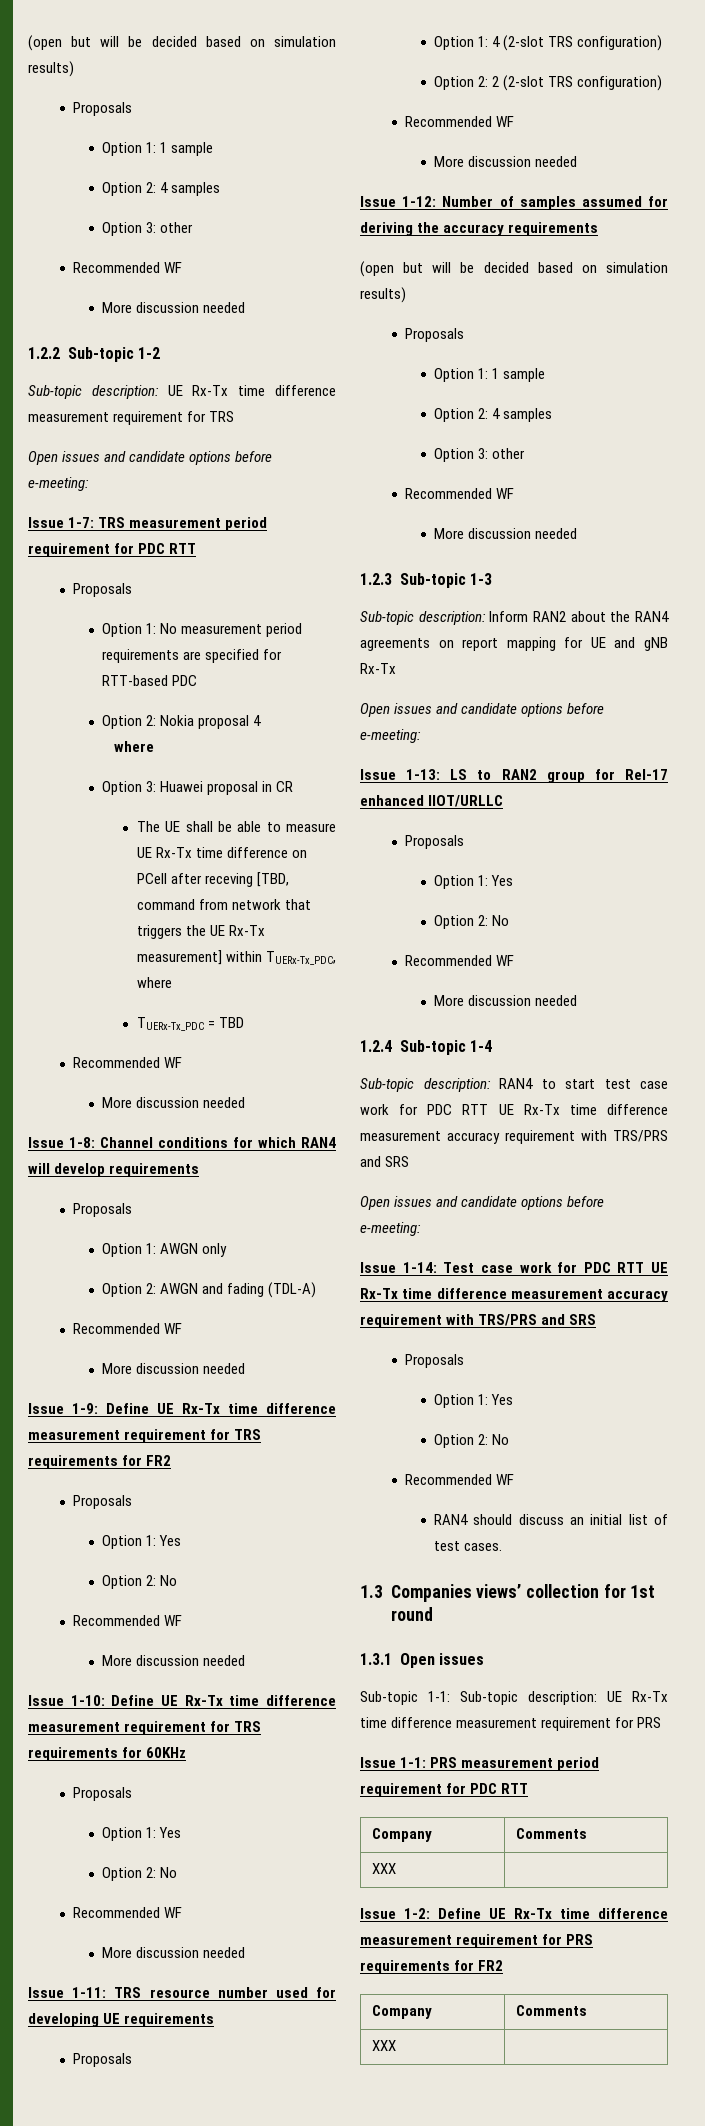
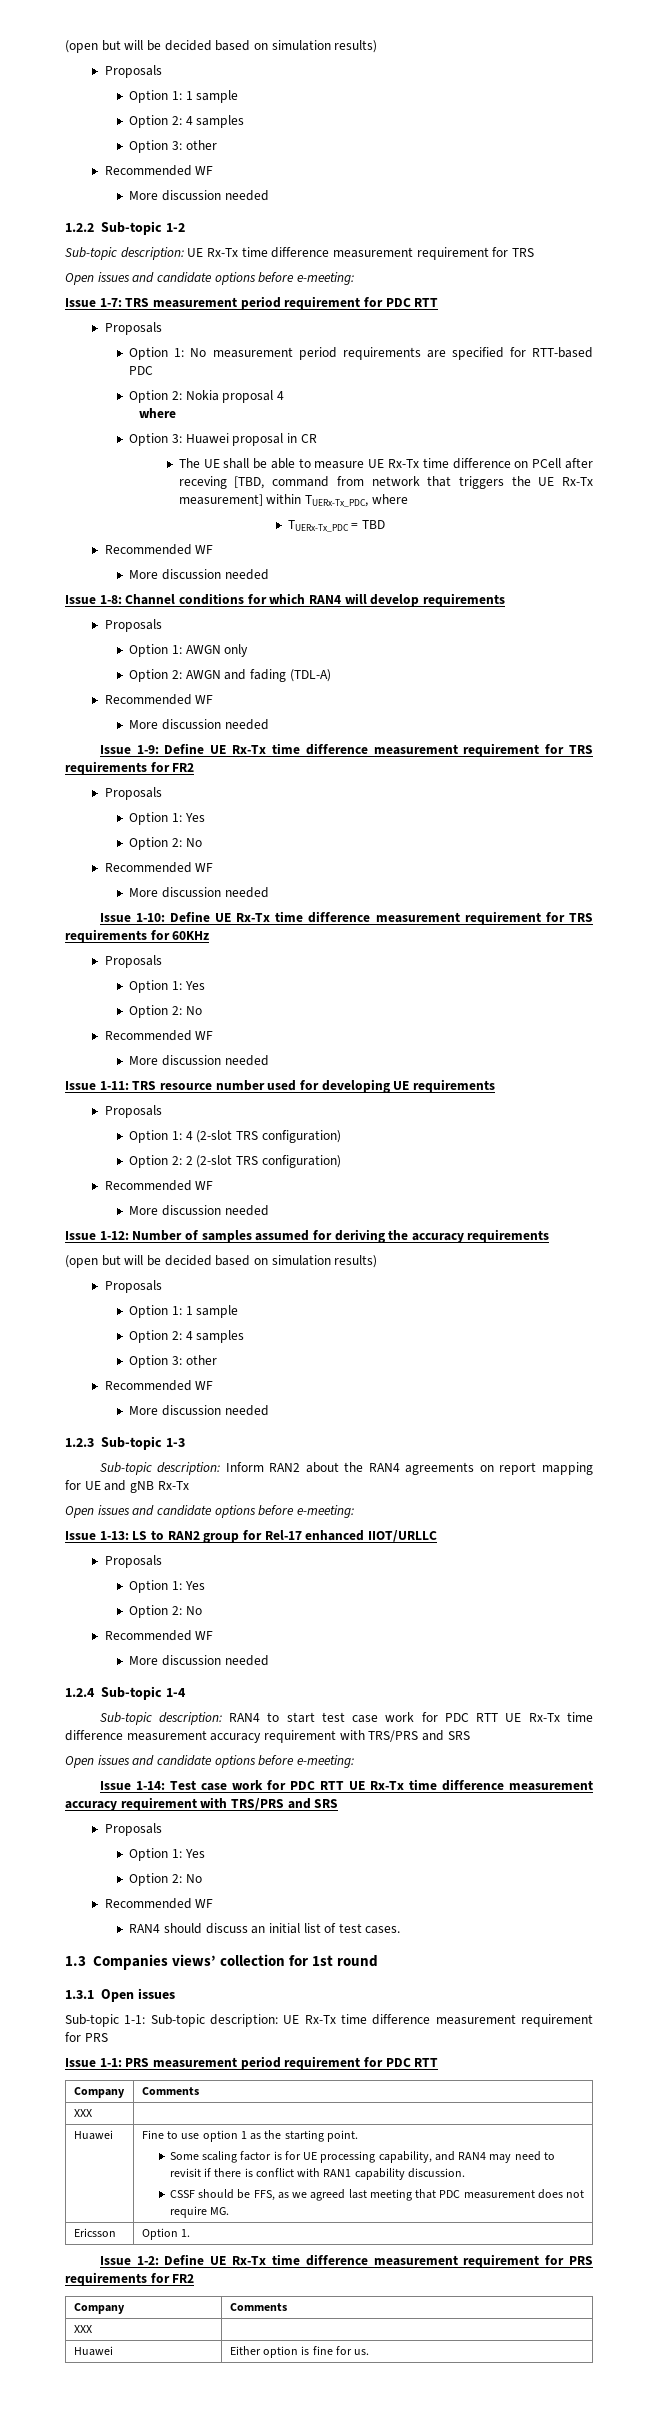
(396, 1868) none -> [73,2130,113,2140] [141,2130,358,2142] [169,2151,555,2163] [169,2168,465,2180] [169,2189,585,2201] [169,2206,230,2218] [73,2228,116,2237] [141,2228,191,2240] // Huawei | Fine to use option 1 as the starting point. // Some scaling factor is for UE processing capability, and RAN4 may need to revisit if there is conflict with RAN1 capability discussion. // CSSF should be FFS, as we agreed last meeting that PDC measurement does not require MG. // Ericsson | Option 1.
(396, 2045) none -> [73,2346,113,2356] [229,2346,370,2358] // Huawei | Either option is fine for us.

